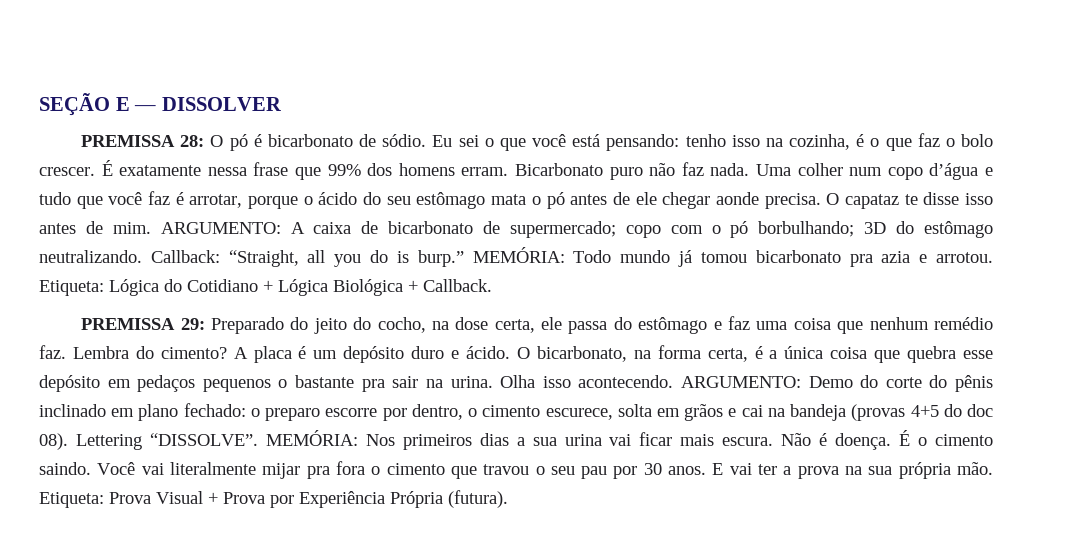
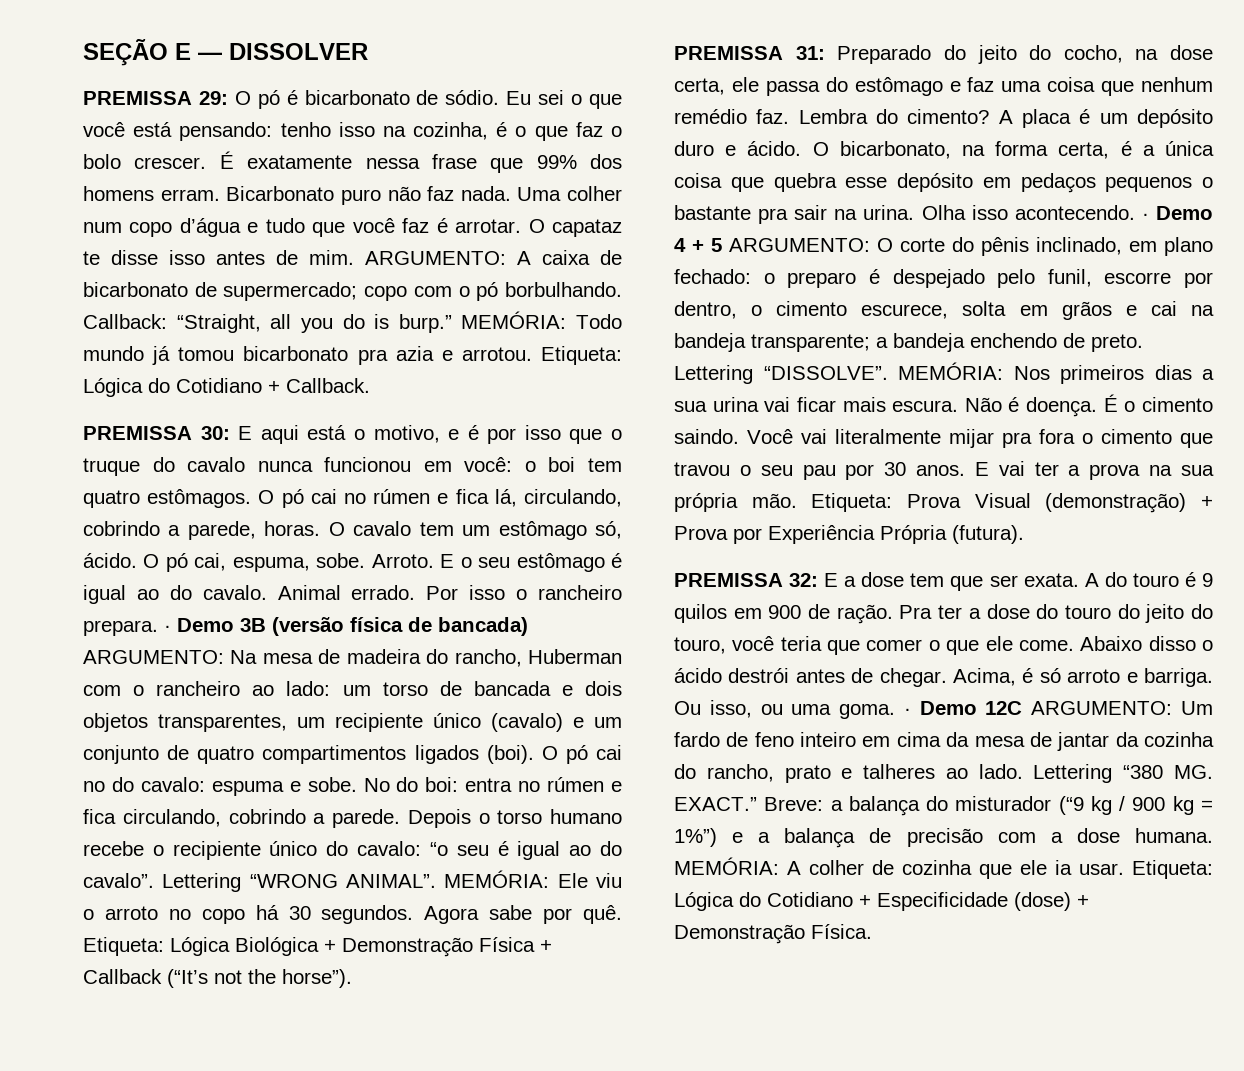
[180,135,205,147] 28: -> [198,91,228,105] 29:
[189,192,821,209] arrotar, porque o ácido do seu estômago mata o pó antes de ele chegar aonde precisa. -> [455,219,522,233] arrotar.
[758,221,993,238] [39,250,142,263] borbulhando; 3D do estômago neutralizando. -> [505,282,622,297] borbulhando.
[278,279,492,296] [81,318,205,330] Lógica Biológica + Callback. // PREMISSA 29: -> [286,378,370,393] [83,425,622,444] [83,457,622,476] [83,489,622,508] [83,521,623,540] [83,553,622,572] [83,585,623,604] [83,617,528,636] [83,649,622,667] [83,681,623,696] [83,713,622,732] [83,745,622,764] [83,777,623,796] [83,809,622,828] [83,841,622,860] [83,870,622,892] [83,905,622,924] [83,937,552,957] [83,969,352,988] [674,46,825,60] Callback. // PREMISSA 30: E aqui está o motivo, e é por isso que o truque do cavalo nunca funcionou em você: o boi tem quatro estômagos. O pó cai no rúmen e fica lá, circulando, cobrindo a parede, horas. O cavalo tem um estômago só, ácido. O pó cai, espuma, sobe. Arroto. E o seu estômago é igual ao do cavalo. Animal errado. Por isso o rancheiro prepara. · Demo 3B (versão física de bancada) ARGUMENTO: Na mesa de madeira do rancho, Huberman com o rancheiro ao lado: um torso de bancada e dois objetos transparentes, um recipiente único (cavalo) e um conjunto de quatro compartimentos ligados (boi). O pó cai no do cavalo: espuma e sobe. No do boi: entra no rúmen e fica circulando, cobrindo a parede. Depois o torso humano recebe o recipiente único do cavalo: “o seu é igual ao do cavalo”. Lettering “WRONG ANIMAL”. MEMÓRIA: Ele viu o arroto no copo há 30 segundos. Agora sabe por quê. Etiqueta: Lógica Biológica + Demonstração Física + Callback (“It’s not the horse”). // PREMISSA 31:
[680,375,879,388] ARGUMENTO: Demo do -> [1141,206,1213,220] [674,238,893,252] · Demo 4 + 5 ARGUMENTO: O
[39,404,106,417] inclinado -> [1036,237,1122,255] inclinado,
(321, 414) none -> [868,269,1092,288] é despejado pelo funil,
[851,404,994,421] [39,433,68,450] (provas 4+5 do doc 08). -> [751,333,1143,352] transparente; a bandeja enchendo de preto.
(203, 497) none -> [1045,493,1187,513] (demonstração)
(508, 499) none -> [674,572,1213,591] [674,604,1213,624] [674,636,1213,655] [674,668,1213,687] [674,700,1213,719] [674,732,1214,751] [674,764,1213,783] [674,796,1213,816] [674,828,1213,848] [674,857,1213,879] [674,892,1089,911] [674,924,872,944] // PREMISSA 32: E a dose tem que ser exata. A do touro é 9 quilos em 900 de ração. Pra ter a dose do touro do jeito do touro, você teria que comer o que ele come. Abaixo disso o ácido destrói antes de chegar. Acima, é só arroto e barriga. Ou isso, ou uma goma. · Demo 12C ARGUMENTO: Um fardo de feno inteiro em cima da mesa de jantar da cozinha do rancho, prato e talheres ao lado. Lettering “380 MG. EXACT.” Breve: a balança do misturador (“9 kg / 900 kg = 1%”) e a balança de precisão com a dose humana. MEMÓRIA: A colher de cozinha que ele ia usar. Etiqueta: Lógica do Cotidiano + Especificidade (dose) + Demonstração Física.

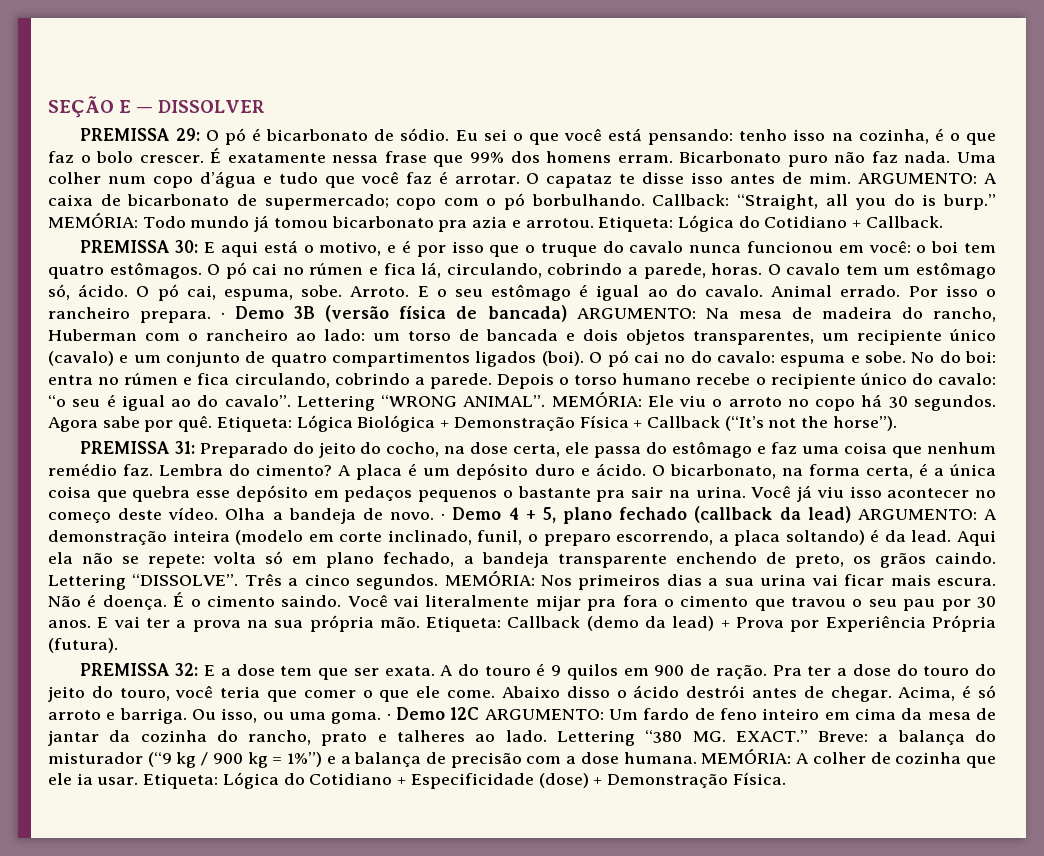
[921,205,1213,220] [674,237,1213,256] [674,269,1213,288] [674,301,1214,320] [674,333,965,352] Olha isso acontecendo. · Demo 4 + 5 ARGUMENTO: O corte do pênis inclinado, em plano fechado: o preparo é despejado pelo funil, escorre por dentro, o cimento escurece, solta em grãos e cai na bandeja transparente; a bandeja -> [751,485,996,502] [48,506,997,524] [48,529,996,546] [48,551,667,568] Você já viu isso acontecer no começo deste vídeo. Olha a bandeja de novo. · Demo 4 + 5, plano fechado (callback da lead) ARGUMENTO: A demonstração inteira (modelo em corte inclinado, funil, o preparo escorrendo, a placa soltando) é da lead. Aqui ela não se repete: volta só em plano fechado, a bandeja transparente
[1091,334,1143,352] [674,365,888,384] preto. Lettering “DISSOLVE”. -> [794,552,996,568] [48,573,439,590] preto, os grãos caindo. Lettering “DISSOLVE”. Três a cinco segundos.
[907,493,1187,513] Prova Visual (demonstração) -> [507,616,715,631] Callback (demo da lead)

